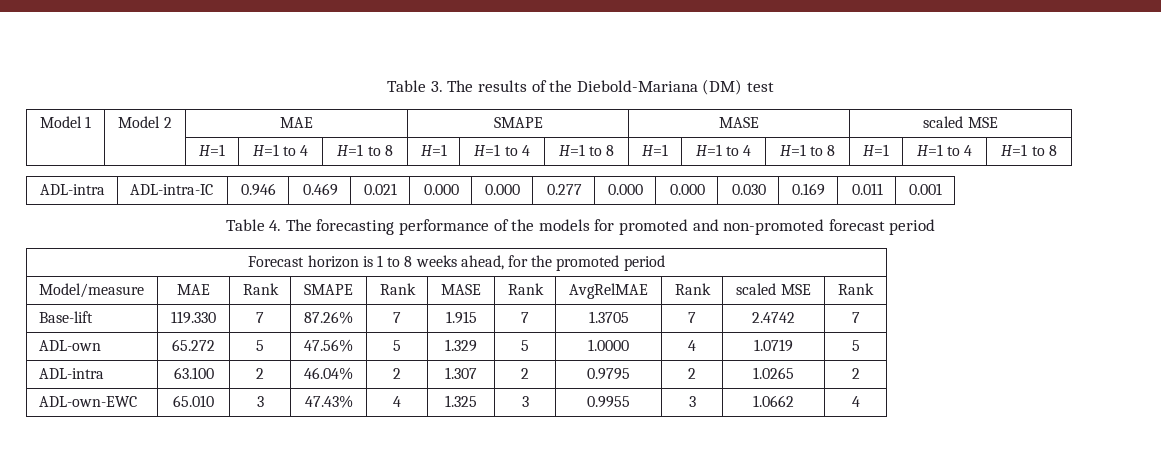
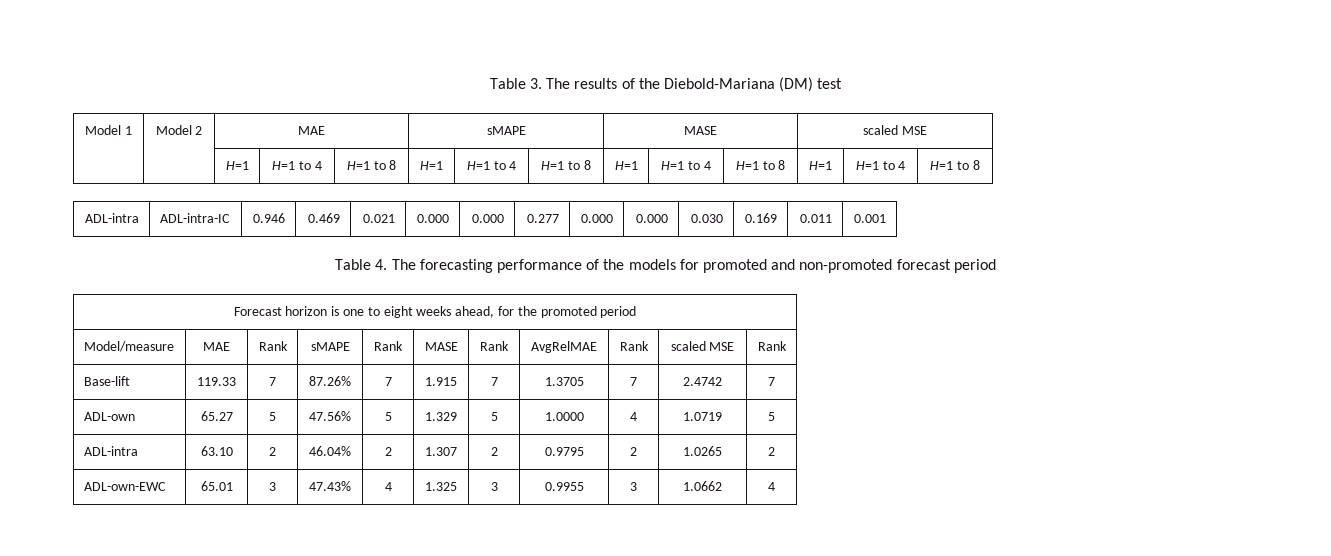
[493,117,543,128] SMAPE -> [486,126,526,135] sMAPE
[377,255,413,267] 1 to 8 -> [343,306,413,318] one to eight
[304,284,353,295] SMAPE -> [310,342,350,351] sMAPE
[171,311,216,324] 119.330 -> [197,377,236,386] 119.33
[172,339,215,351] 65.272 -> [200,411,233,421] 65.27
[173,367,214,379] 63.100 -> [200,446,233,456] 63.10
[173,395,214,407] 65.010 -> [200,481,233,491] 65.01

